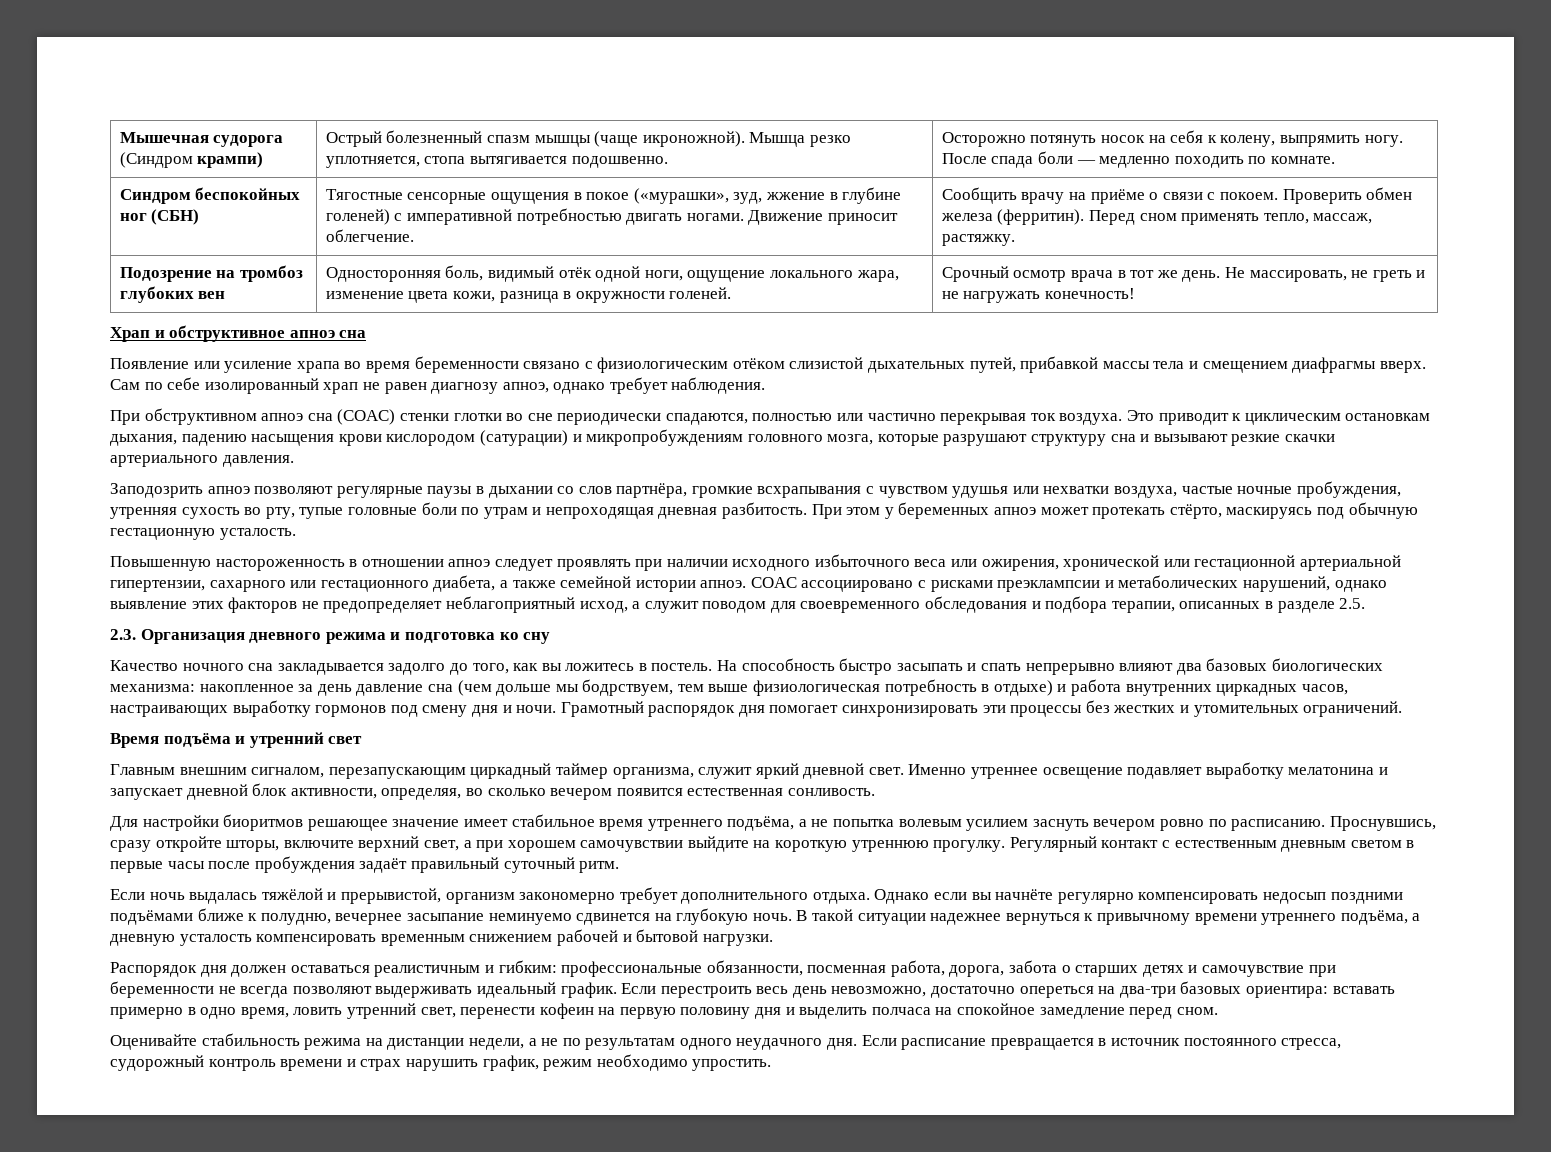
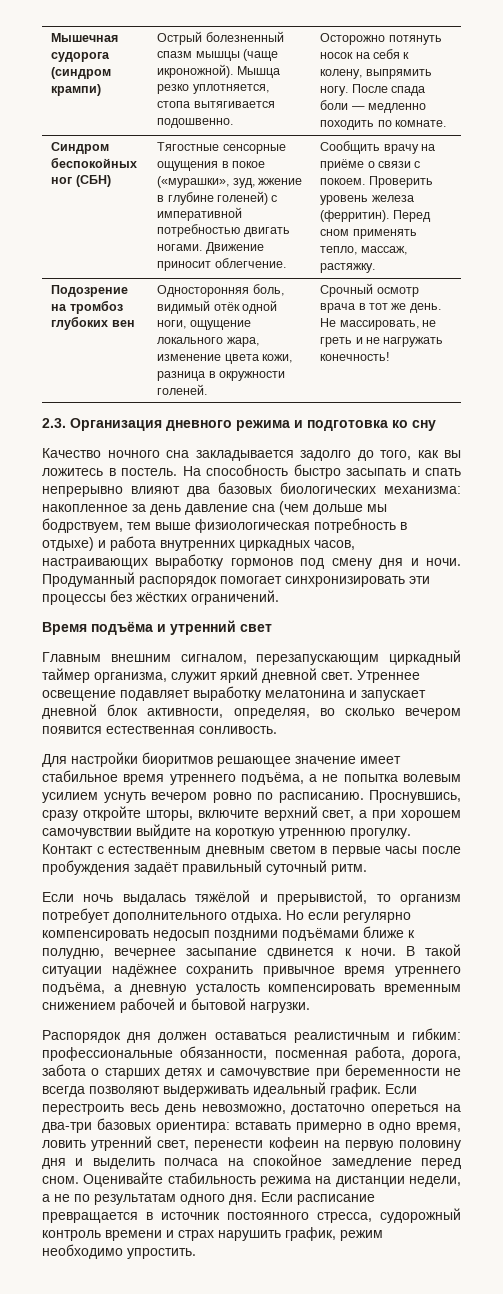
[119,152,193,168] (Синдром -> [51,67,112,79] (синдром
[1366,187,1413,200] обмен -> [320,195,369,205] уровень
[110,325,367,342] [110,356,1426,373] [110,377,766,394] [110,408,1431,425] [110,429,1336,446] [110,455,294,467] [110,481,1401,498] [110,502,1418,519] [110,528,296,540] [110,554,1402,571] [110,575,1387,592] [110,596,1366,613] // Храп и обструктивное апноэ сна // Появление или усиление храпа во время беременности связано с физиологическим отёком слизистой дыхательных путей, прибавкой массы тела и смещением диафрагмы вверх. Сам по себе изолированный храп не равен диагнозу апноэ, однако требует наблюдения. // При обструктивном апноэ сна (СОАС) стенки глотки во сне периодически спадаются, полностью или частично перекрывая ток воздуха. Это приводит к циклическим остановкам дыхания, падению насыщения крови кислородом (сатурации) и микропробуждениям головного мозга, которые разрушают структуру сна и вызывают резкие скачки артериального давления. // Заподозрить апноэ позволяют регулярные паузы в дыхании со слов партнёра, громкие всхрапывания с чувством удушья или нехватки воздуха, частые ночные пробуждения, утренняя сухость во рту, тупые головные боли по утрам и непроходящая дневная разбитость. При этом у беременных апноэ может протекать стёрто, маскируясь под обычную гестационную усталость. // Повышенную настороженность в отношении апноэ следует проявлять при наличии исходного избыточного веса или ожирения, хронической или гестационной артериальной гипертензии, сахарного или гестационного диабета, а также семейной истории апноэ. СОАС ассоциировано с рисками преэклампсии и метаболических нарушений, однако выявление этих факторов не предопределяет неблагоприятный исход, а служит поводом для своевременного обследования и подбора терапии, описанных в разделе 2.5. -> (390, 356) none
[560,701,765,717] Грамотный распорядок дня -> [42,572,217,587] Продуманный распорядок
[1113,705,1299,717] жестких и утомительных -> [136,592,187,602] жёстких
[908,764,1039,779] Именно утреннее -> [357,670,420,683] Утреннее
[1032,819,1089,831] заснуть -> [103,792,146,803] уснуть
[1009,836,1159,852] Регулярный контакт -> [42,844,93,854] Контакт
[445,887,1054,904] организм закономерно требует дополнительного отдыха. Однако если вы начнёте -> [376,894,461,905] [42,908,339,923] то организм потребует дополнительного отдыха. Но если
[488,908,1257,925] неминуемо сдвинется на глубокую ночь. В такой ситуации надежнее вернуться к привычному времени -> [267,944,462,959] [42,964,386,977] сдвинется к ночи. В такой ситуации надёжнее сохранить привычное время
(1218, 1011) // -> (79, 1180) none
[736,1038,823,1050] неудачного -> (225, 1199) none

